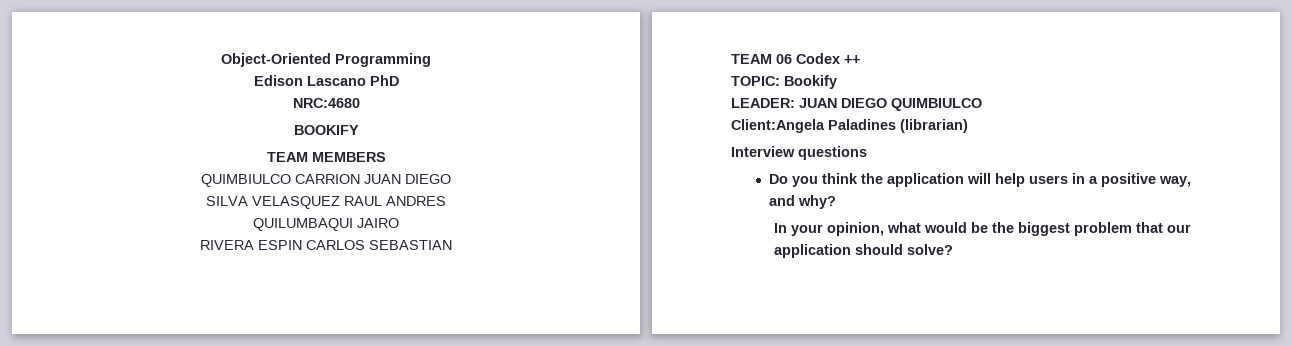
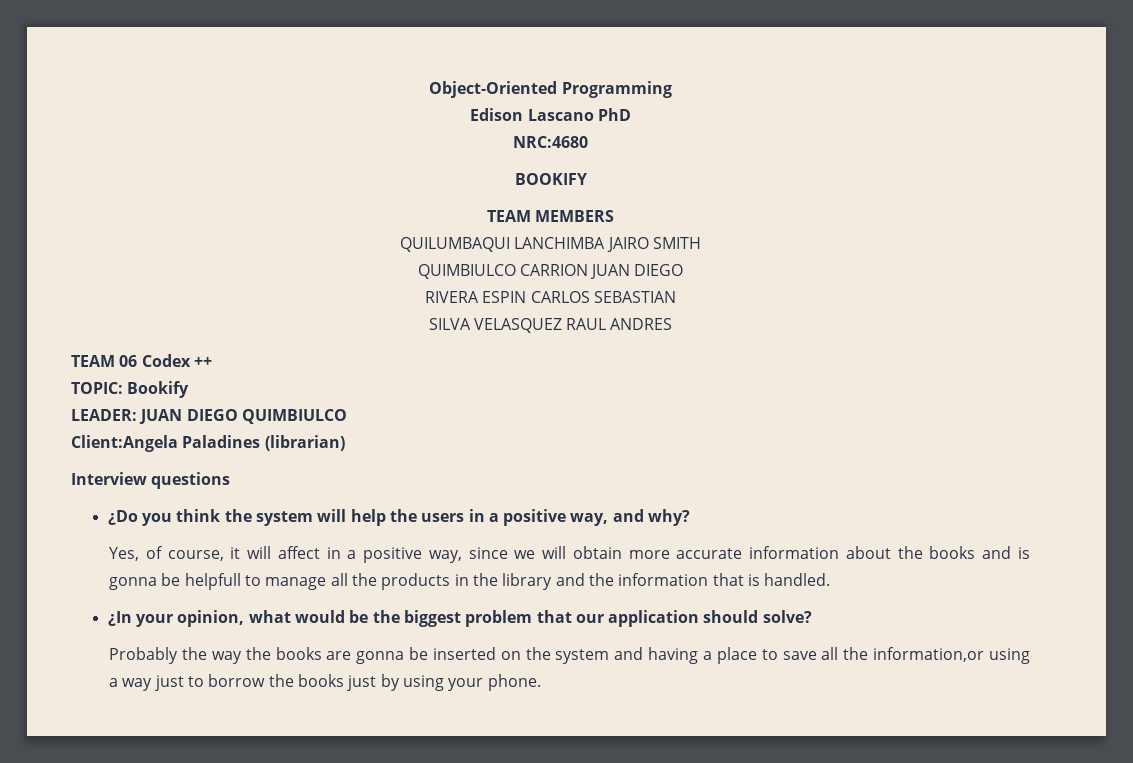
(386, 157) none -> [400,237,701,252] // QUILUMBAQUI LANCHIMBA JAIRO SMITH
(451, 179) none -> [425,291,676,303] // RIVERA ESPIN CARLOS SEBASTIAN
[253,218,399,231] [200,240,452,250] // QUILUMBAQUI JAIRO // RIVERA ESPIN CARLOS SEBASTIAN -> (673, 324) none
[768,174,788,184] Do -> [107,510,138,525] ¿Do
[886,173,964,187] application -> [255,511,313,526] system
(1025, 180) none -> [389,509,417,522] the
[774,223,788,233] In -> [109,546,1030,563] [109,573,831,590] [107,611,132,626] Yes, of course, it will affect in a positive way, since we will obtain more accurate information about the books and is gonna be helpfull to manage all the products in the library and the information that is handled. // ¿In
(954, 249) none -> [109,647,1030,664] [109,674,541,691] // Probably the way the books are gonna be inserted on the system and having a place to save all the information,or using a way just to borrow the books just by using your phone.

